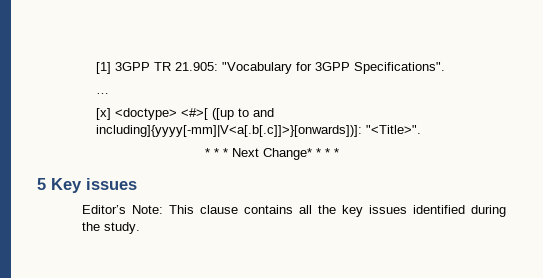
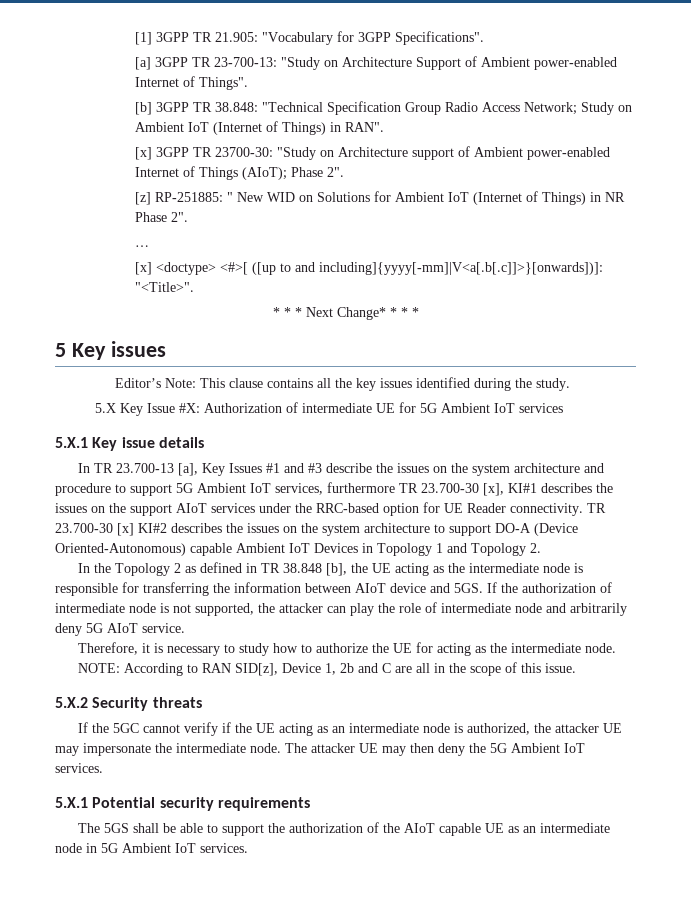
(446, 68) none -> [135,56,618,70] [135,76,249,90] [135,101,633,115] [135,121,385,135] [135,146,611,160] [135,166,345,180] [135,191,626,205] [135,212,189,222] // [a] 3GPP TR 23-700-13: "Study on Architecture Support of Ambient power-enabled Internet of Things". // [b] 3GPP TR 38.848: "Technical Specification Group Radio Access Network; Study on Ambient IoT (Internet of Things) in RAN". // [x] 3GPP TR 23700-30: "Study on Architecture support of Ambient power-enabled Internet of Things (AIoT); Phase 2". // [z] RP-251885: " New WID on Solutions for Ambient IoT (Internet of Things) in NR Phase 2".
(140, 228) none -> [95,402,564,416] [55,437,204,451] [77,463,604,476] [55,482,613,496] [55,502,606,516] [55,523,578,536] [55,543,541,556] [77,562,583,576] [55,582,612,596] [55,602,627,616] [55,623,185,636] [77,642,616,656] [77,662,576,676] [55,697,202,711] [77,722,622,736] [55,743,585,756] [55,763,103,773] [55,797,310,811] [77,822,610,836] [55,843,248,853] // 5.X Key Issue #X: Authorization of intermediate UE for 5G Ambient IoT services // 5.X.1 Key issue details // In TR 23.700-13 [a], Key Issues #1 and #3 describe the issues on the system architecture and procedure to support 5G Ambient IoT services, furthermore TR 23.700-30 [x], KI#1 describes the issues on the support AIoT services under the RRC-based option for UE Reader connectivity. TR 23.700-30 [x] KI#2 describes the issues on the system architecture to support DO-A (Device Oriented-Autonomous) capable Ambient IoT Devices in Topology 1 and Topology 2. // In the Topology 2 as defined in TR 38.848 [b], the UE acting as the intermediate node is responsible for transferring the information between AIoT device and 5GS. If the authorization of intermediate node is not supported, the attacker can play the role of intermediate node and arbitrarily deny 5G AIoT service. // Therefore, it is necessary to study how to authorize the UE for acting as the intermediate node. // NOTE: According to RAN SID[z], Device 1, 2b and C are all in the scope of this issue. // 5.X.2 Security threats // If the 5GC cannot verify if the UE acting as an intermediate node is authorized, the attacker UE may impersonate the intermediate node. The attacker UE may then deny the 5G Ambient IoT services. // 5.X.1 Potential security requirements // The 5GS shall be able to support the authorization of the AIoT capable UE as an intermediate node in 5G Ambient IoT services.

